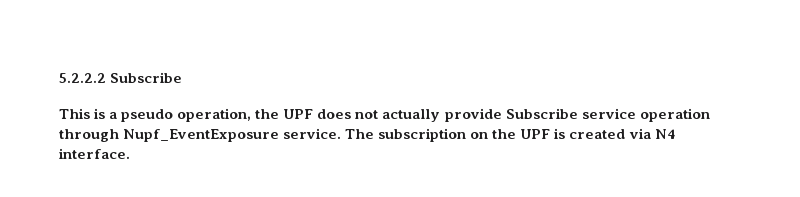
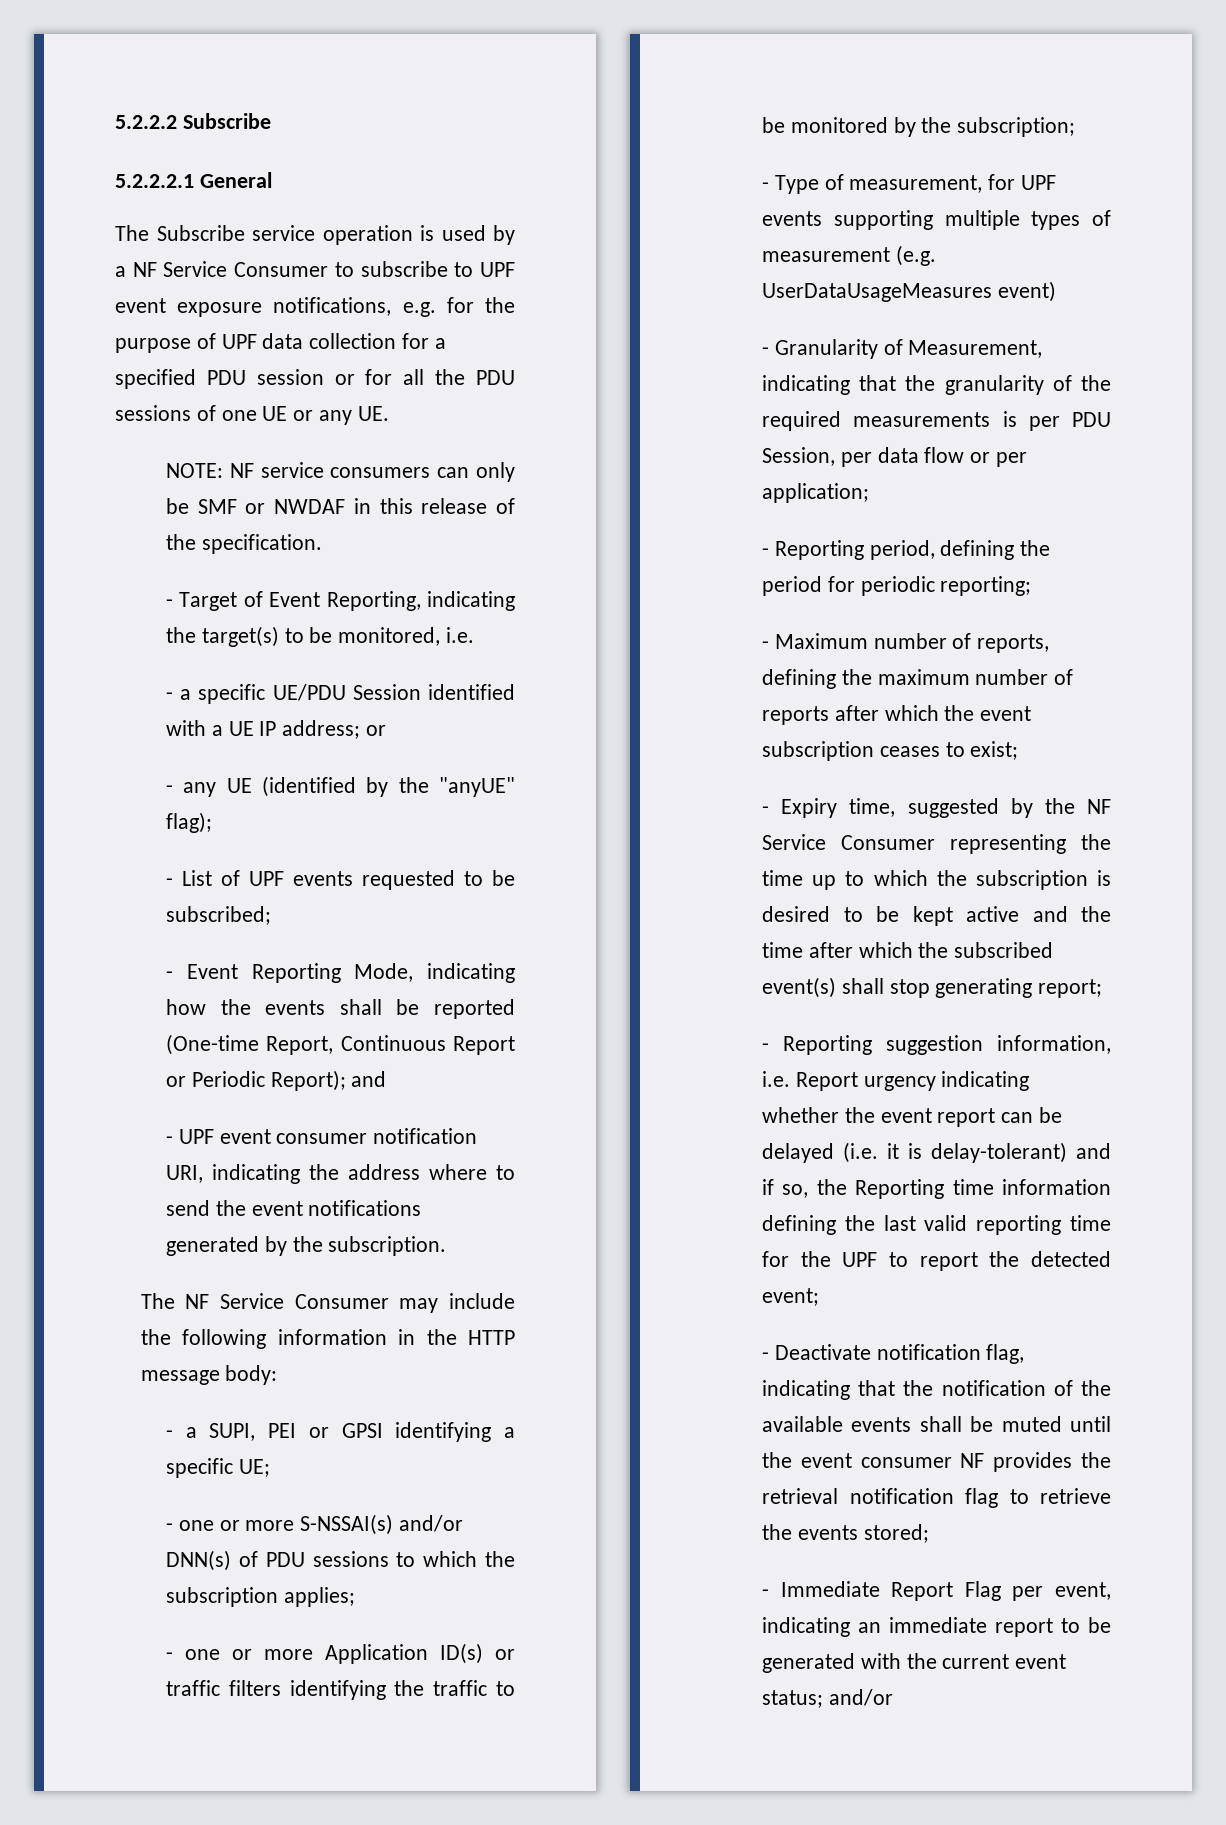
[59,108,710,122] [59,128,675,142] [59,148,130,159] This is a pseudo operation, the UPF does not actually provide Subscribe service operation through Nupf_EventExposure service. The subscription on the UPF is created via N4 interface. -> [115,172,272,188] [115,225,515,245] [115,261,515,277] [115,297,515,317] [115,333,446,353] [115,369,515,389] [115,405,389,425] [166,462,515,482] [166,498,515,514] [166,534,322,554] [166,591,515,611] [166,626,475,647] [166,684,515,704] [166,720,387,739] [166,776,515,797] [166,812,213,833] [166,870,515,890] [166,906,272,925] [166,963,515,983] [166,999,515,1019] [166,1034,515,1055] [166,1070,387,1091] [166,1128,478,1144] [166,1164,515,1184] [166,1200,422,1216] [166,1236,447,1256] [140,1293,515,1313] [140,1329,515,1349] [140,1365,278,1385] [166,1422,515,1442] [166,1458,270,1478] [166,1514,464,1535] [166,1550,515,1571] [166,1587,355,1607] [166,1643,515,1664] [166,1680,515,1700] [762,117,1076,137] [762,174,1057,194] [762,210,1111,230] [762,245,936,266] [762,281,1056,302] [762,339,1043,359] [762,375,1111,395] [762,411,1111,431] [762,447,1028,467] [762,483,870,503] [762,540,1051,560] [762,576,1032,596] [762,633,1050,653] [762,669,1074,689] [762,705,1032,725] [762,741,1019,761] [762,798,1111,818] [762,834,1111,854] [762,870,1111,890] [762,906,1111,926] [762,942,1054,958] [762,977,1103,998] [762,1035,1111,1055] [762,1071,1030,1091] [762,1107,1063,1127] [762,1142,1111,1163] [762,1179,1111,1199] [762,1215,1111,1235] [762,1251,1111,1271] [762,1288,820,1306] [762,1344,1025,1364] [762,1380,1111,1400] [762,1416,1111,1432] [762,1452,1111,1472] [762,1488,1111,1508] [762,1524,929,1543] [762,1581,1111,1601] [762,1617,1111,1637] [762,1653,1067,1673] [762,1689,893,1708] 5.2.2.2.1 General // The Subscribe service operation is used by a NF Service Consumer to subscribe to UPF event exposure notifications, e.g. for the purpose of UPF data collection for a specified PDU session or for all the PDU sessions of one UE or any UE. // NOTE: NF service consumers can only be SMF or NWDAF in this release of the specification. // - Target of Event Reporting, indicating the target(s) to be monitored, i.e. // - a specific UE/PDU Session identified with a UE IP address; or // - any UE (identified by the "anyUE" flag); // - List of UPF events requested to be subscribed; // - Event Reporting Mode, indicating how the events shall be reported (One-time Report, Continuous Report or Periodic Report); and // - UPF event consumer notification URI, indicating the address where to send the event notifications generated by the subscription. // The NF Service Consumer may include the following information in the HTTP message body: // - a SUPI, PEI or GPSI identifying a specific UE; // - one or more S-NSSAI(s) and/or DNN(s) of PDU sessions to which the subscription applies; // - one or more Application ID(s) or traffic filters identifying the traffic to be monitored by the subscription; // - Type of measurement, for UPF events supporting multiple types of measurement (e.g. UserDataUsageMeasures event) // - Granularity of Measurement, indicating that the granularity of the required measurements is per PDU Session, per data flow or per application; // - Reporting period, defining the period for periodic reporting; // - Maximum number of reports, defining the maximum number of reports after which the event subscription ceases to exist; // - Expiry time, suggested by the NF Service Consumer representing the time up to which the subscription is desired to be kept active and the time after which the subscribed event(s) shall stop generating report; // - Reporting suggestion information, i.e. Report urgency indicating whether the event report can be delayed (i.e. it is delay-tolerant) and if so, the Reporting time information defining the last valid reporting time for the UPF to report the detected event; // - Deactivate notification flag, indicating that the notification of the available events shall be muted until the event consumer NF provides the retrieval notification flag to retrieve the events stored; // - Immediate Report Flag per event, indicating an immediate report to be generated with the current event status; and/or

